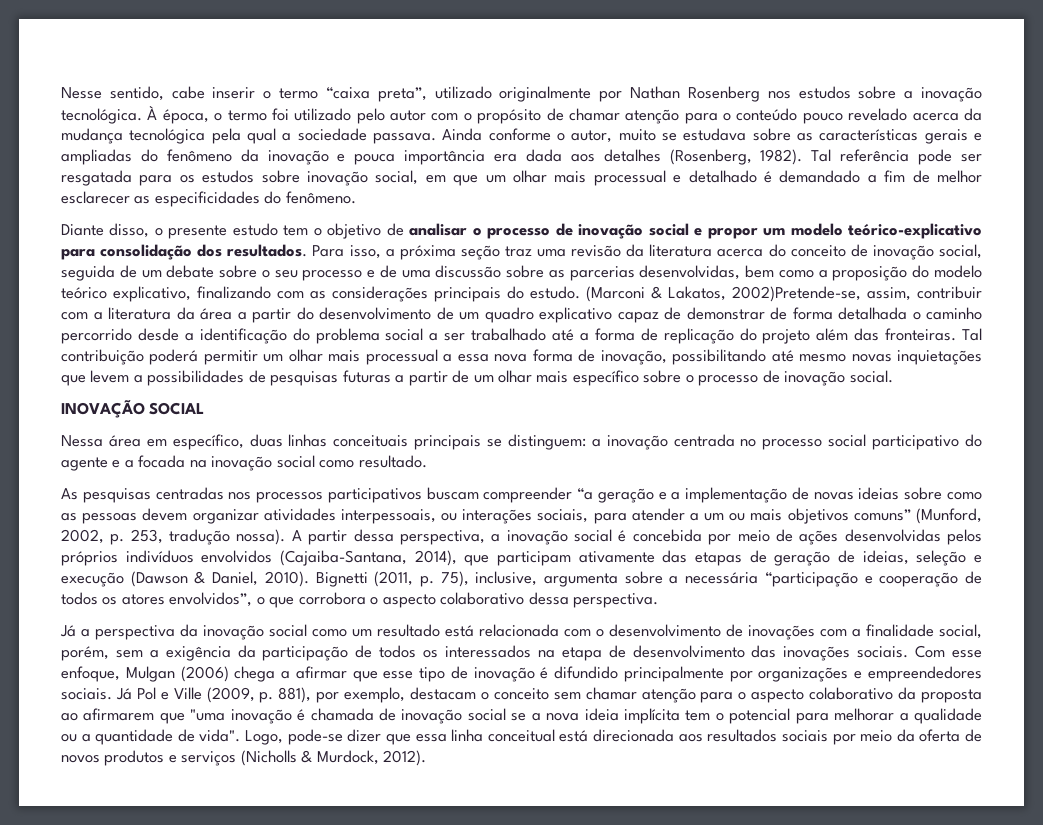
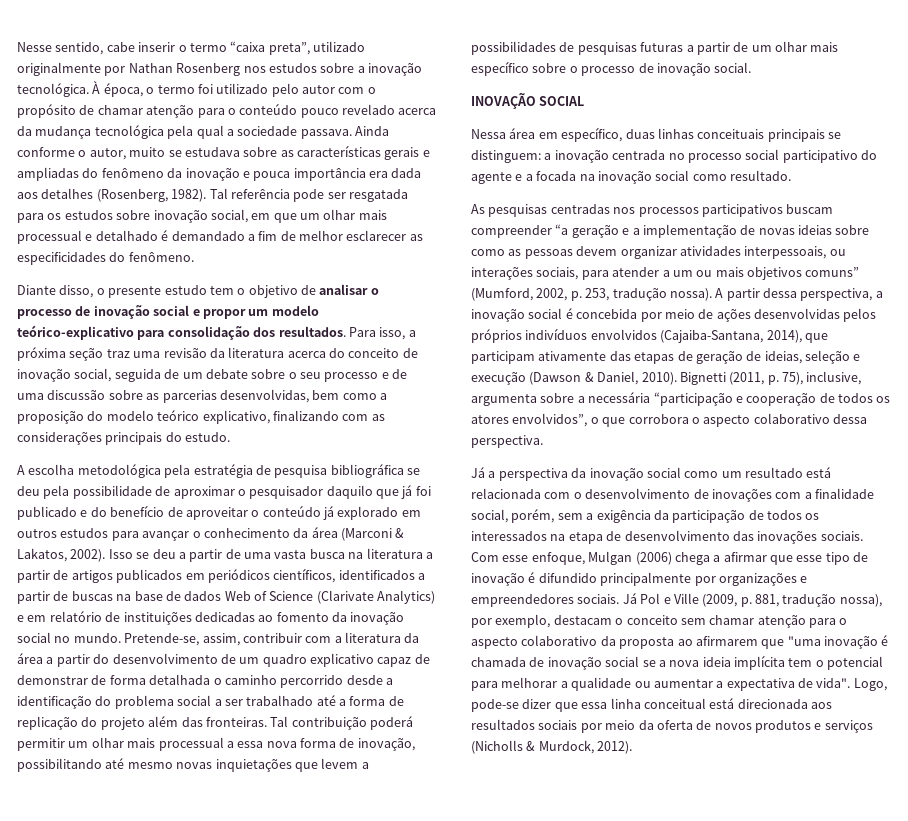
[586,286,861,302] (Marconi & Lakatos, 2002)Pretende-se, -> [17,464,420,478] [17,485,431,499] [17,505,421,520] [17,527,405,541] [17,548,433,562] [17,568,425,583] [17,590,436,604] [17,611,405,625] [17,632,200,646] // A escolha metodológica pela estratégia de pesquisa bibliográfica se deu pela possibilidade de aproximar o pesquisador daquilo que já foi publicado e do benefício de aproveitar o conteúdo já explorado em outros estudos para avançar o conhecimento da área (Marconi & Lakatos, 2002). Isso se deu a partir de uma vasta busca na literatura a partir de artigos publicados em periódicos científicos, identificados a partir de buscas na base de dados Web of Science (Clarivate Analytics) e em relatório de instituições dedicadas ao fomento da inovação social no mundo. Pretende-se,
[915,508,982,524] (Munford, -> [471,288,533,301] (Mumford,
[278,687,312,703] 881), -> [755,594,882,607] 881, tradução nossa),
[81,729,174,745] a quantidade -> [653,678,795,691] aumentar a expectativa

